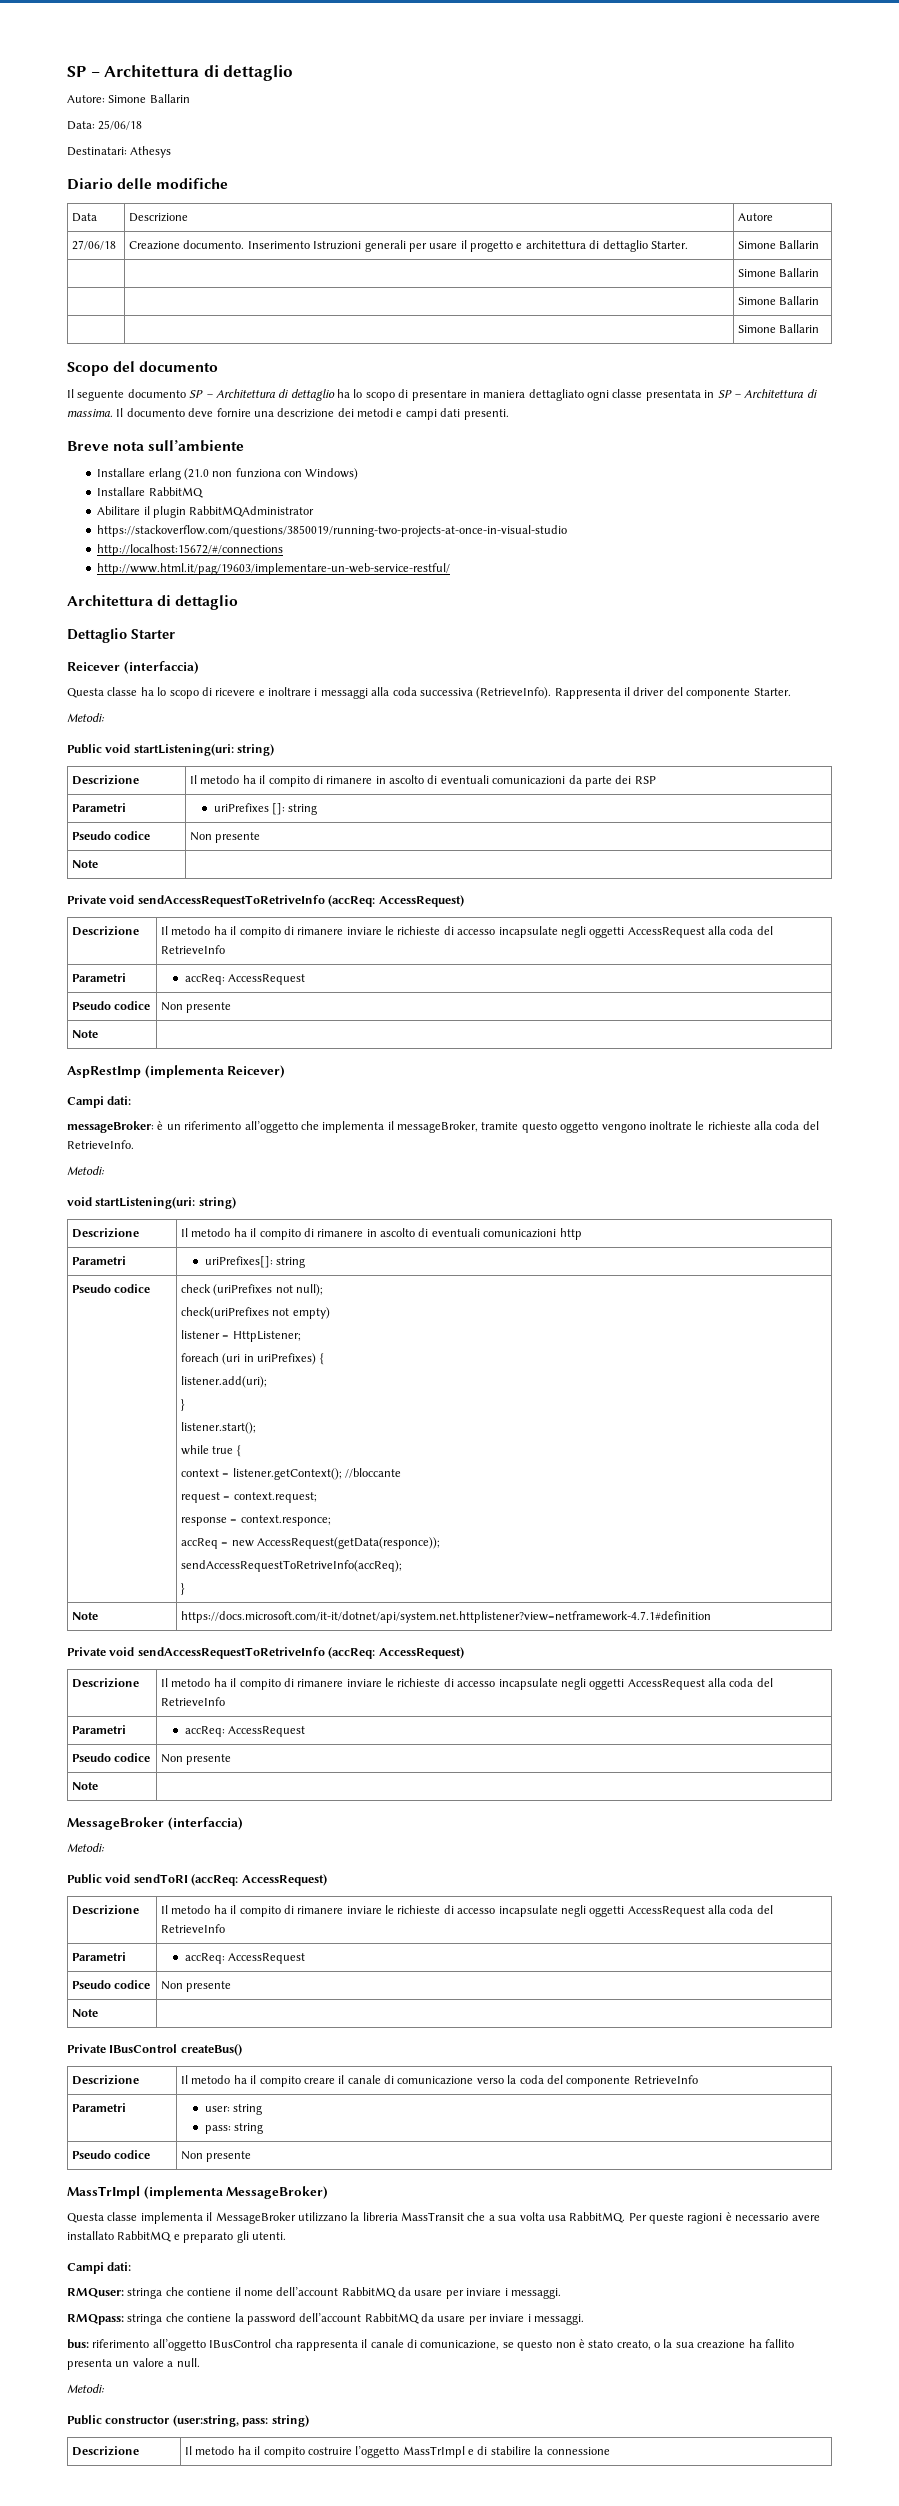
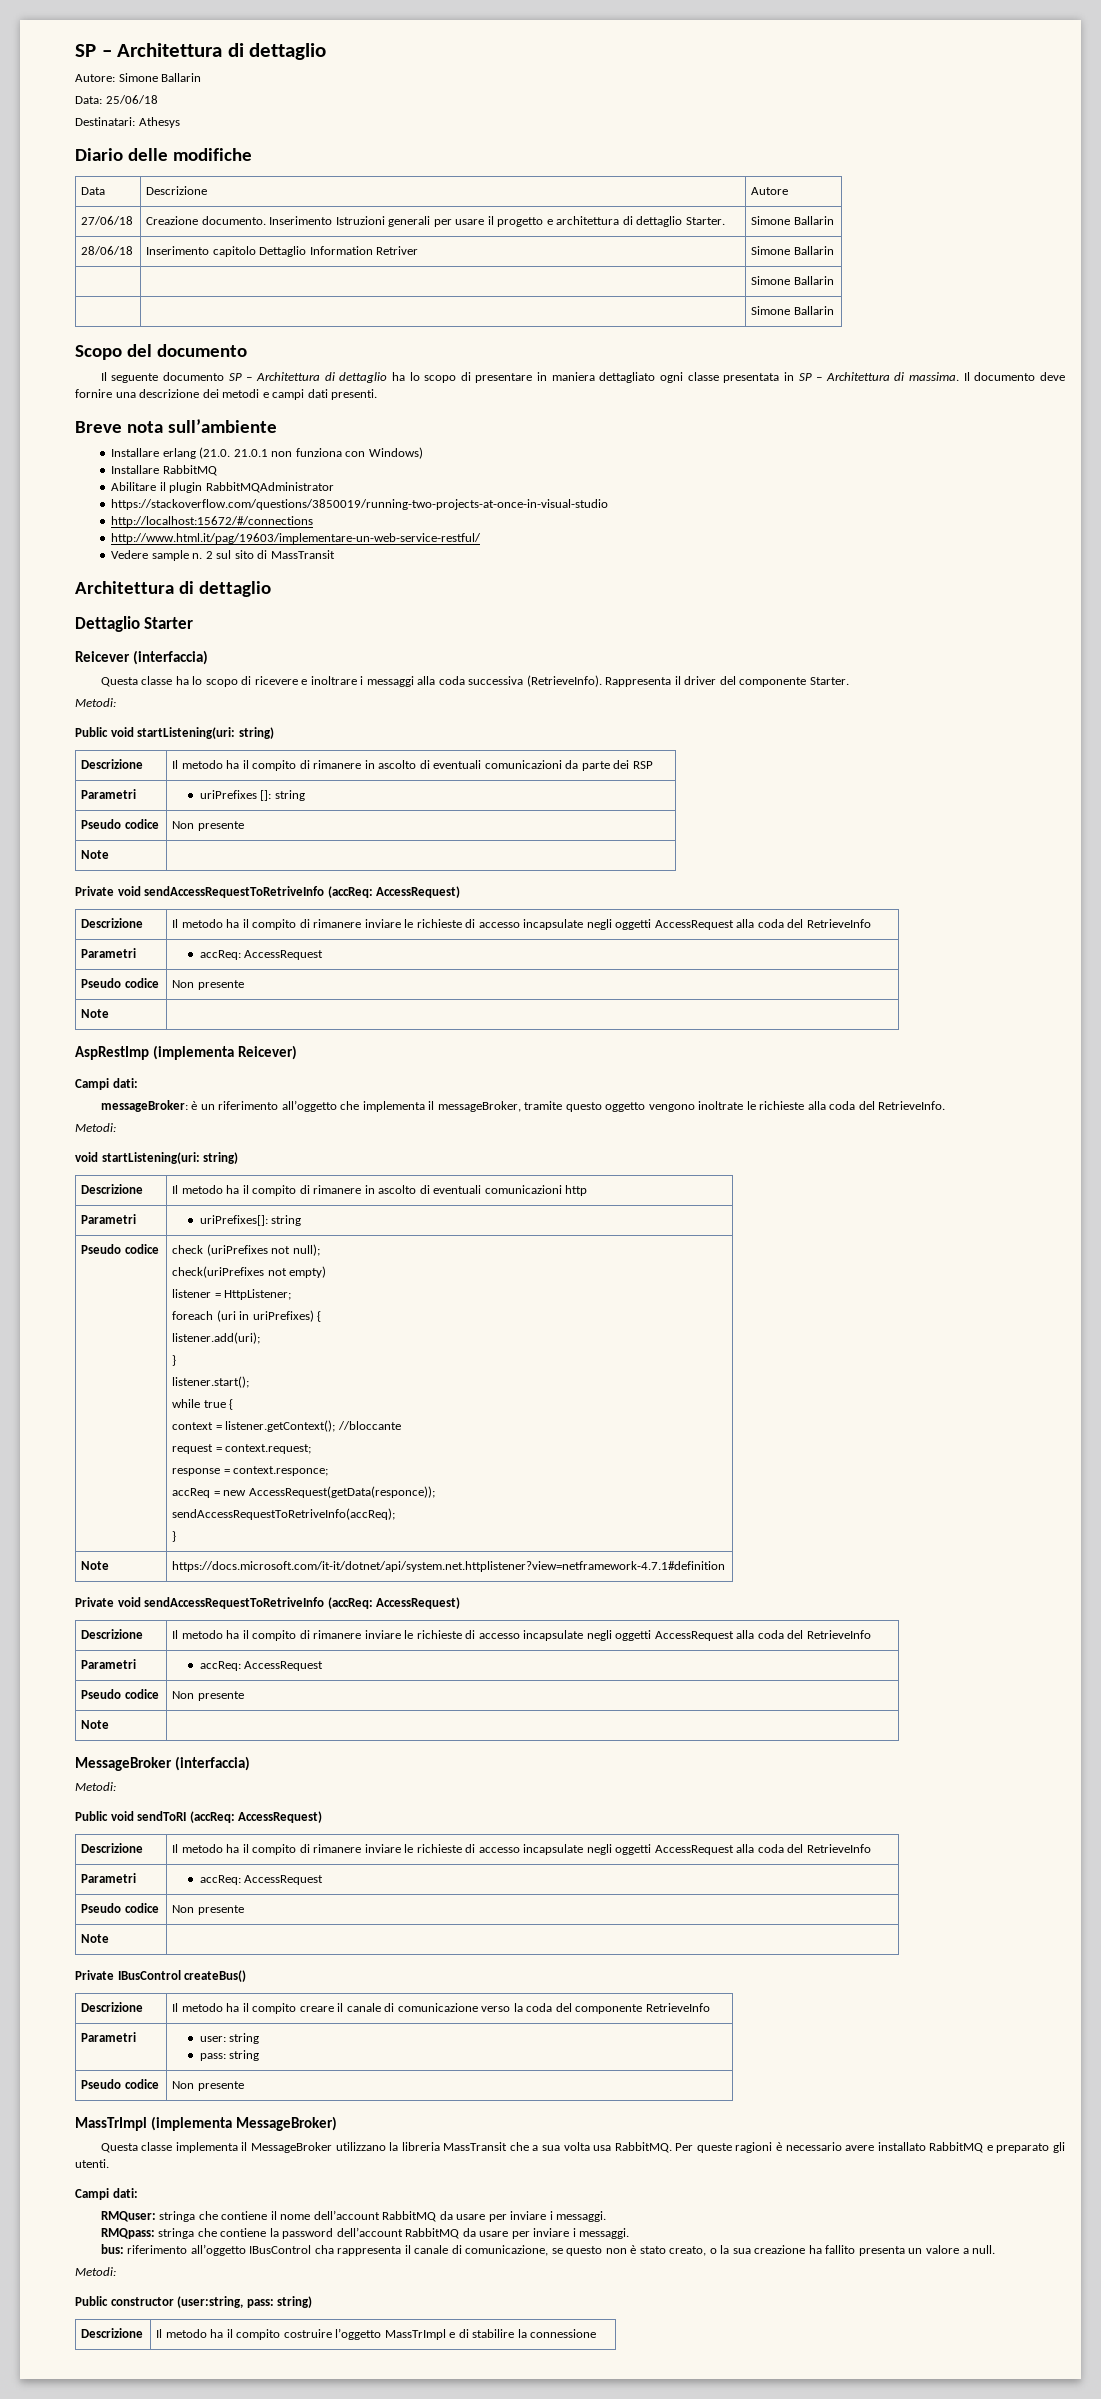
(820, 244) | -> [81,246,134,255] [146,246,419,257] 28/06/18 | Inserimento capitolo Dettaglio Information Retriver
[183,468,209,480] (21.0 -> [199,447,268,459] (21.0. 21.0.1
(451, 569) none -> [111,550,335,561] // Vedere sample n. 2 sul sito di MassTransit

